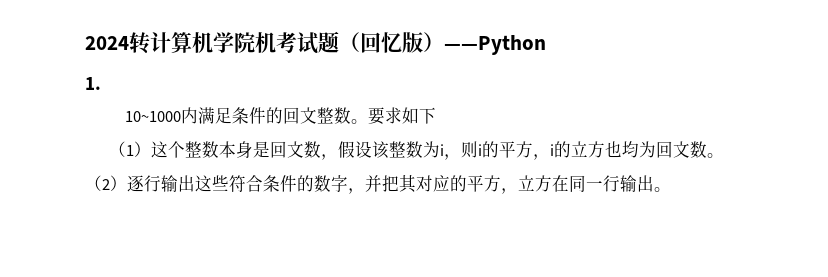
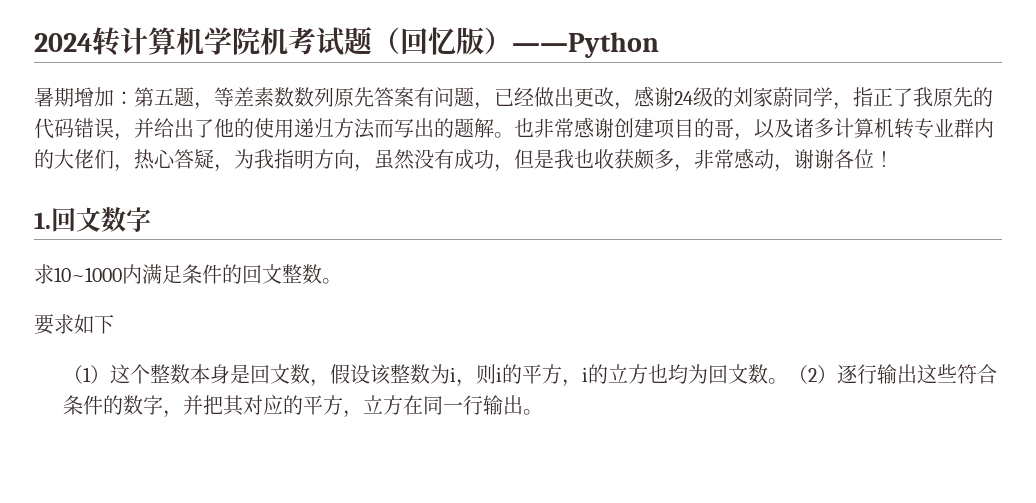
(546, 45) none -> [34,86,993,110] [34,117,994,141] [34,148,894,172] // 暑期增加：第五题，等差素数数列原先答案有问题，已经做出更改，感谢24级的刘家蔚同学，指正了我原先的代码错误，并给出了他的使用递归方法而写出的题解。也非常感谢创建项目的哥，以及诸多计算机转专业群内的大佬们，热心答疑，为我指明方向，虽然没有成功，但是我也收获颇多，非常感动，谢谢各位！
(101, 83) // -> [51,207,151,232] [34,264,54,284] 回文数字 // 求
(369, 121) none -> (342, 281) //
(725, 155) // -> (789, 381) none

